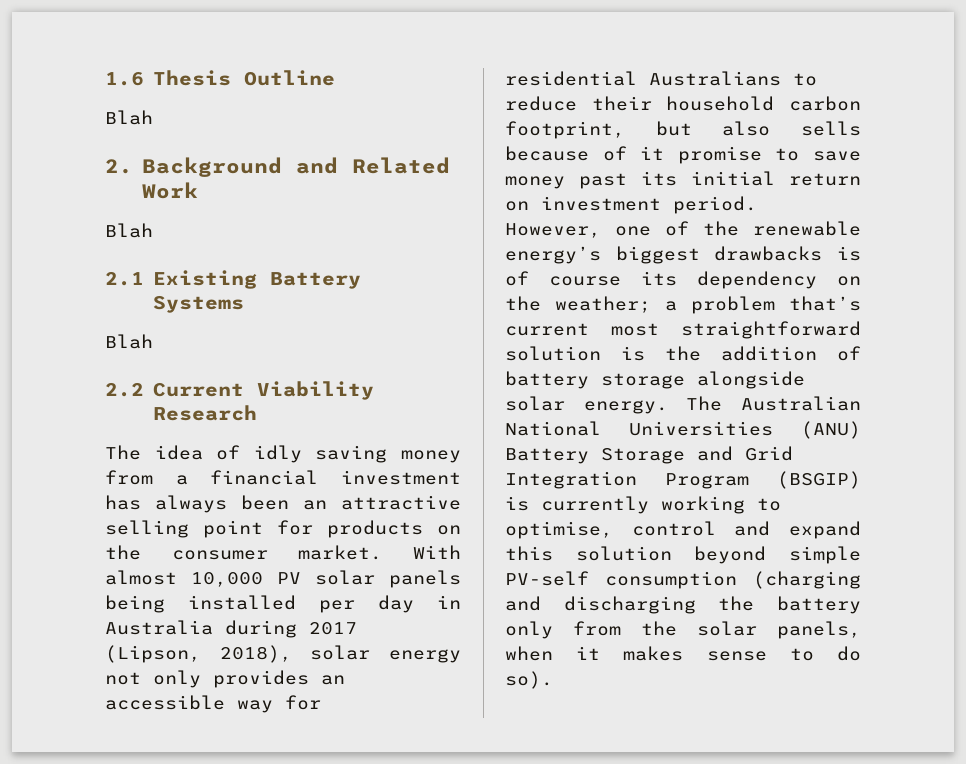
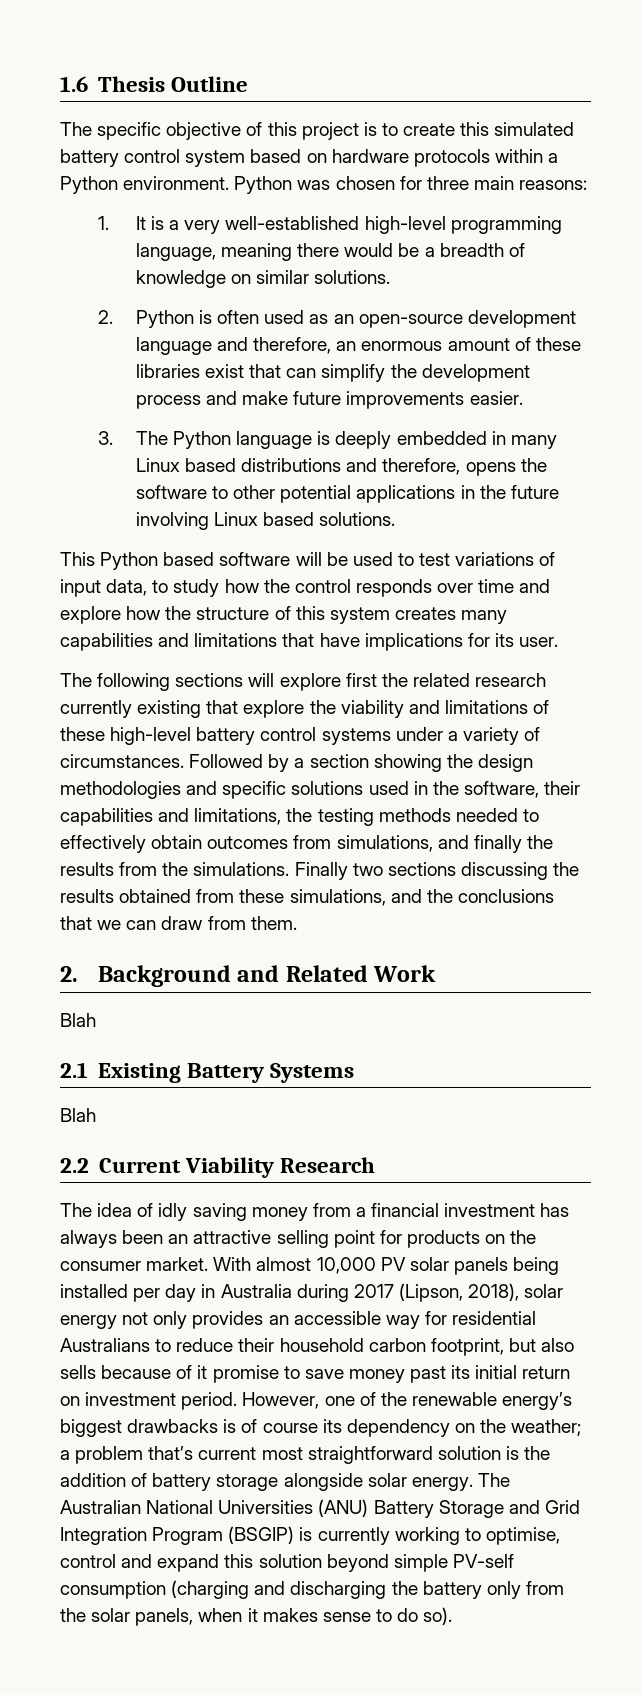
[105,110,153,125] Blah -> [60,122,575,140] [60,149,559,167] [60,176,588,194] [97,216,562,234] [135,243,525,261] [135,270,391,288] [97,310,576,328] [135,337,581,355] [135,364,530,382] [135,391,523,409] [97,431,557,449] [135,458,547,476] [135,485,559,503] [135,512,396,530] [60,552,556,570] [60,579,551,597] [60,606,508,624] [60,633,559,651] [60,673,547,691] [60,700,550,718] [60,727,541,745] [60,754,533,772] [60,781,581,799] [60,808,539,826] [60,835,553,853] [60,862,580,880] [60,889,554,906] [60,916,297,930] The specific objective of this project is to create this simulated battery control system based on hardware protocols within a Python environment. Python was chosen for three main reasons: // 1. It is a very well-established high-level programming language, meaning there would be a breadth of knowledge on similar solutions. // 2. Python is often used as an open-source development language and therefore, an enormous amount of these libraries exist that can simplify the development process and make future improvements easier. // 3. The Python language is deeply embedded in many Linux based distributions and therefore, opens the software to other potential applications in the future involving Linux based solutions. // This Python based software will be used to test variations of input data, to study how the control responds over time and explore how the structure of this system creates many capabilities and limitations that have implications for its user. // The following sections will explore first the related research currently existing that explore the viability and limitations of these high-level battery control systems under a variety of circumstances. Followed by a section showing the design methodologies and specific solutions used in the software, their capabilities and limitations, the testing methods needed to effectively obtain outcomes from simulations, and finally the results from the simulations. Finally two sections discussing the results obtained from these simulations, and the conclusions that we can draw from them.

